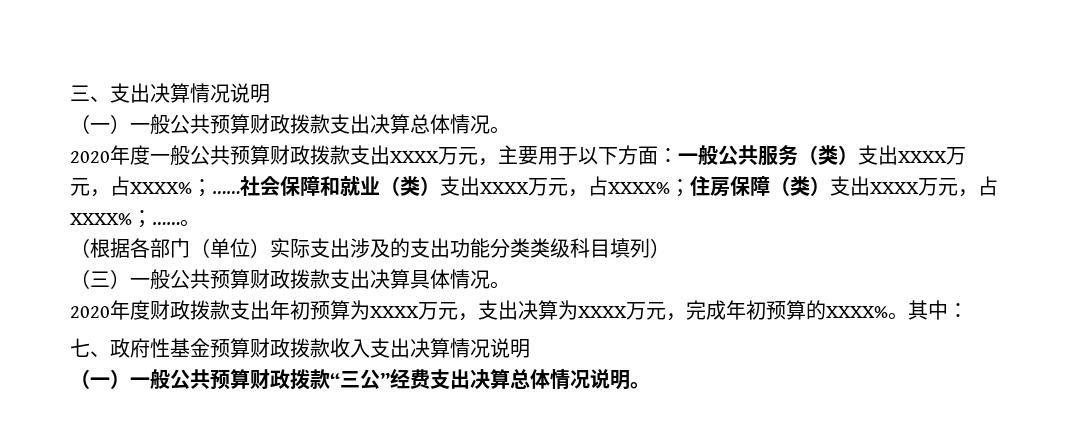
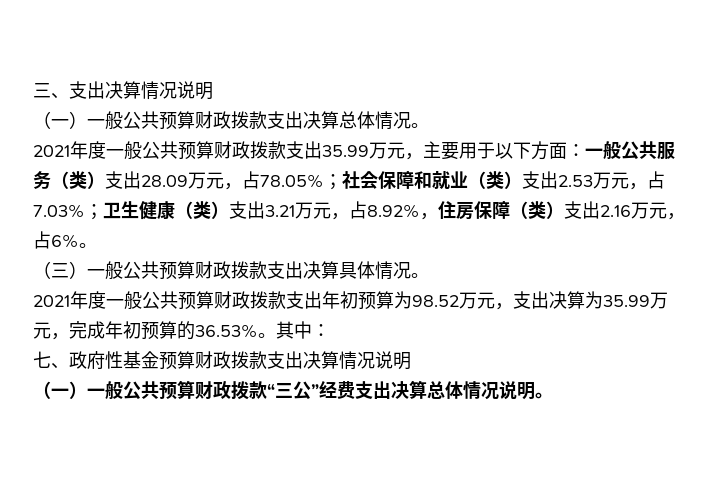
[70,145,439,165] 2020年度一般公共预算财政拨款支出XXXX -> [33,141,369,160] 2021年度一般公共预算财政拨款支出35.99
[898,147,966,165] [70,176,240,197] XXXX万元，占XXXX%；…… -> [141,171,342,190] 28.09万元，占78.05%；
[480,176,690,197] XXXX万元，占XXXX%； -> [558,171,665,190] [33,201,438,220] 2.53万元，占7.03%；卫生健康（类）支出3.21万元，占8.92%，
[870,176,998,197] [70,210,200,228] [70,238,670,258] XXXX万元，占XXXX%；……。 // （根据各部门（单位）实际支出涉及的支出功能分类类级科目填列） -> [600,202,685,220] [33,231,97,249] 2.16万元，占6%。
[70,300,150,320] 2020年度 -> [33,291,214,310] 2021年度一般公共预算
[370,306,419,318] XXXX -> [412,295,459,307] 98.52
[578,306,627,318] XXXX -> [603,295,650,307] 35.99
[826,306,888,318] XXXX% -> [195,324,258,338] 36.53%
[330,338,370,358] 收入 -> (267, 360) none

